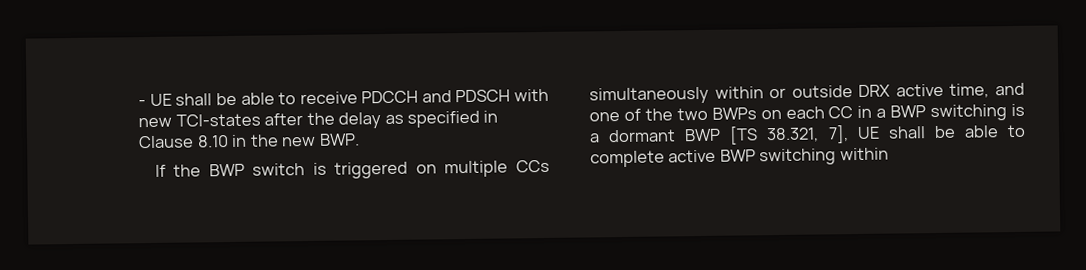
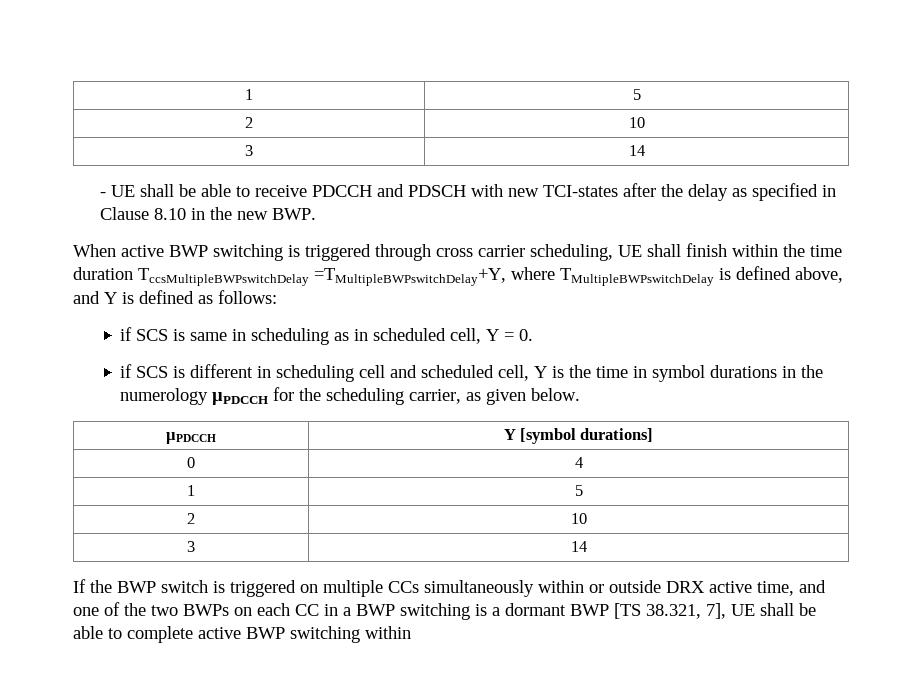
(138, 103) none -> [245,89,253,100] [632,89,641,100] [245,117,253,128] [628,117,645,128] [245,145,253,156] [628,145,645,156] 1 | 5 // 2 | 10 // 3 | 14 //
(360, 139) none -> [73,243,842,261] [73,266,843,286] [73,290,277,304] [120,327,534,345] [120,364,824,382] [120,387,581,405] [166,432,216,444] [503,428,654,444] [187,457,195,468] [574,457,583,468] [187,485,195,496] [574,485,583,496] [187,513,195,524] [570,513,587,524] [187,541,195,552] [570,541,587,552] // When active BWP switching is triggered through cross carrier scheduling, UE shall finish within the time duration TccsMultipleBWPswitchDelay =TMultipleBWPswitchDelay+Y, where TMultipleBWPswitchDelay is defined above, and Y is defined as follows: // if SCS is same in scheduling as in scheduled cell, Y = 0. // if SCS is different in scheduling cell and scheduled cell, Y is the time in symbol durations in the numerology µPDCCH for the scheduling carrier, as given below. // µPDCCH | Y [symbol durations] // 0 | 4 // 1 | 5 // 2 | 10 // 3 | 14

